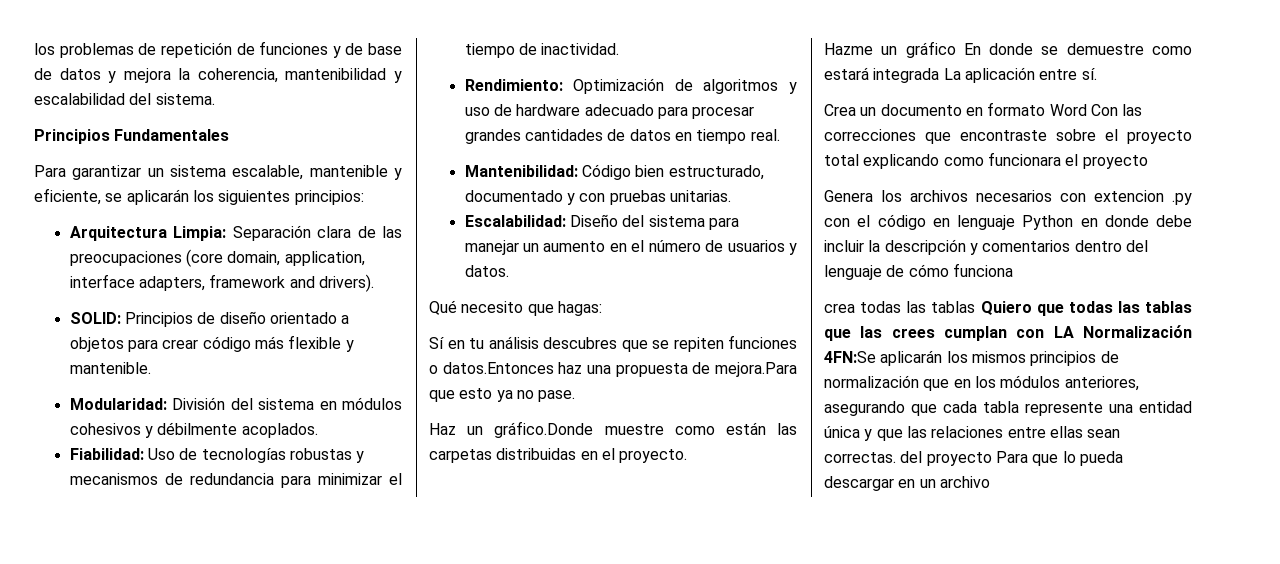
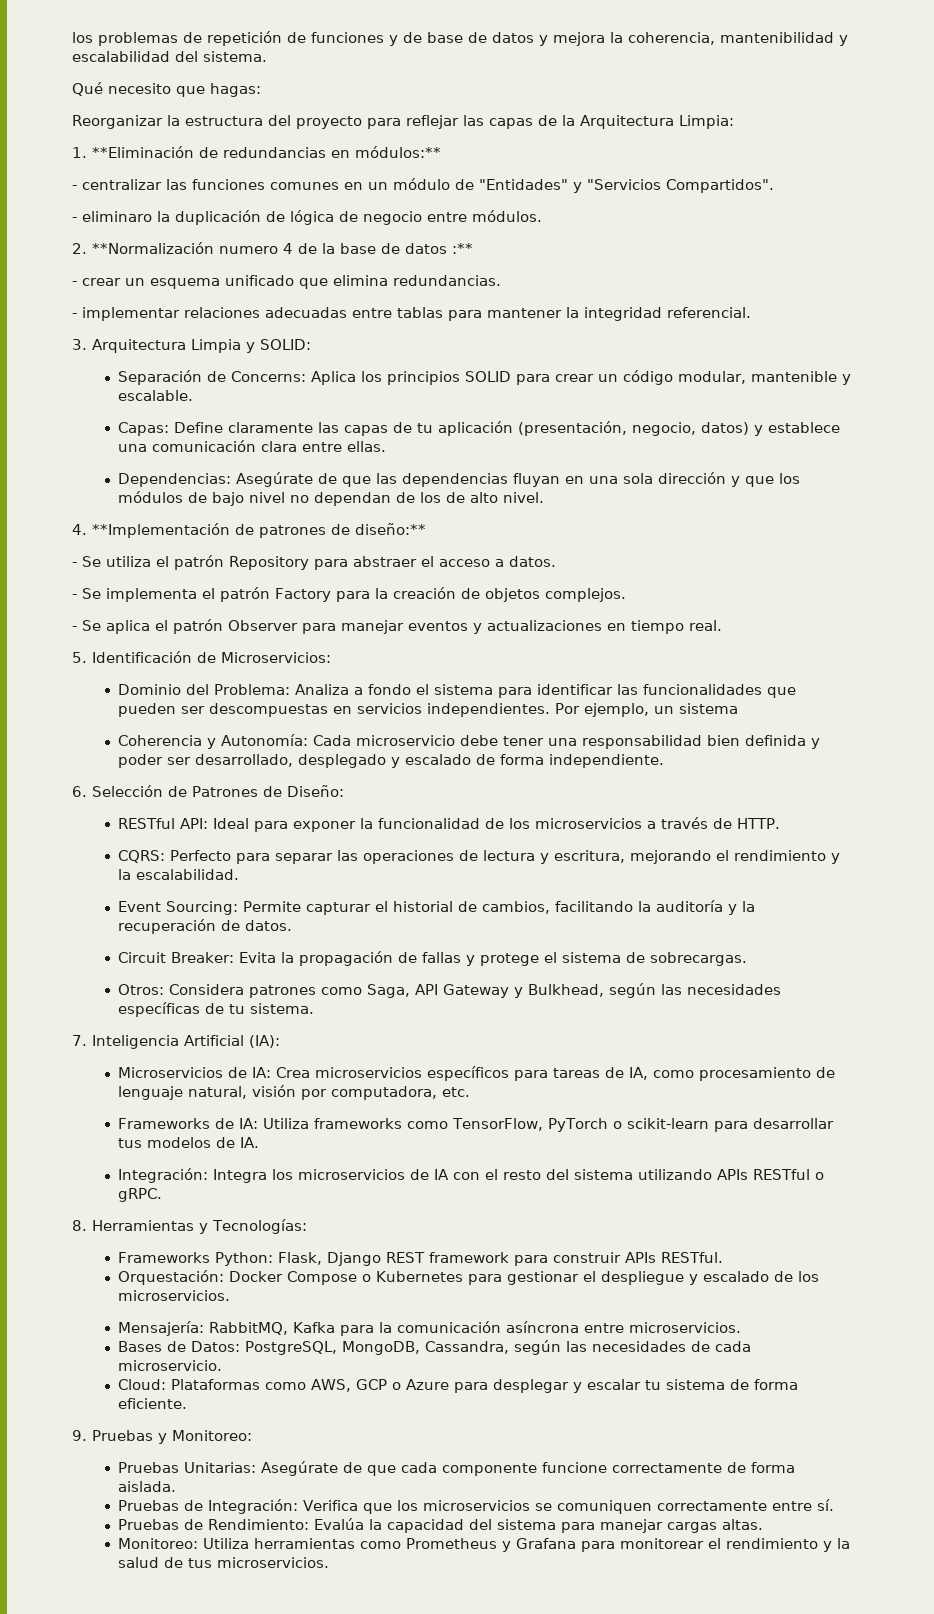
[34,129,230,144] [34,165,402,180] [34,188,364,205] [69,225,402,241] [69,249,365,267] [69,274,374,292] [69,311,350,327] [69,335,354,352] [69,362,151,374] [69,397,402,410] [69,422,318,438] [69,448,365,463] [69,473,402,488] [464,43,620,58] [464,78,797,94] [464,104,755,119] [464,129,780,144] [464,164,764,180] [464,190,731,205] [464,214,739,230] [464,240,797,255] [464,265,509,277] [429,300,602,316] [429,335,797,352] [429,362,798,377] [429,388,576,402] [429,421,797,438] [429,448,688,463] [824,41,1192,58] [824,67,1097,83] [824,102,1143,116] [824,129,1192,144] [824,152,1148,169] [824,190,1192,205] [824,214,1192,230] [824,239,1148,255] [824,263,1013,280] [824,301,1192,316] [824,325,1192,341] [824,350,1119,366] [824,375,1139,391] [824,401,1192,416] [824,426,1121,441] [824,451,1123,466] [824,476,990,491] Principios Fundamentales // Para garantizar un sistema escalable, mantenible y eficiente, se aplicarán los siguientes principios: // Arquitectura Limpia: Separación clara de las preocupaciones (core domain, application, interface adapters, framework and drivers). // SOLID: Principios de diseño orientado a objetos para crear código más flexible y mantenible. // Modularidad: División del sistema en módulos cohesivos y débilmente acoplados. // Fiabilidad: Uso de tecnologías robustas y mecanismos de redundancia para minimizar el tiempo de inactividad. // Rendimiento: Optimización de algoritmos y uso de hardware adecuado para procesar grandes cantidades de datos en tiempo real. // Mantenibilidad: Código bien estructurado, documentado y con pruebas unitarias. // Escalabilidad: Diseño del sistema para manejar un aumento en el número de usuarios y datos. // Qué necesito que hagas: // Sí en tu análisis descubres que se repiten funciones o datos.Entonces haz una propuesta de mejora.Para que esto ya no pase. // Haz un gráfico.Donde muestre como están las carpetas distribuidas en el proyecto. // Hazme un gráfico En donde se demuestre como estará integrada La aplicación entre sí. // Crea un documento en formato Word Con las correcciones que encontraste sobre el proyecto total explicando como funcionara el proyecto // Genera los archivos necesarios con extencion .py con el código en lenguaje Python en donde debe incluir la descripción y comentarios dentro del lenguaje de cómo funciona // crea todas las tablas Quiero que todas las tablas que las crees cumplan con LA Normalización 4FN:Se aplicarán los mismos principios de normalización que en los módulos anteriores, asegurando que cada tabla represente una entidad única y que las relaciones entre ellas sean correctas. del proyecto Para que lo pueda descargar en un archivo -> [72,82,261,97] [72,115,734,129] [72,146,441,158] [72,178,774,193] [72,210,542,225] [72,242,473,254] [72,275,501,289] [72,307,751,321] [72,339,311,353] [118,370,852,385] [118,390,194,401] [118,421,841,436] [118,440,387,452] [118,472,801,487] [118,491,545,506] [72,523,426,538] [72,555,556,570] [72,587,626,602] [72,619,722,634] [72,651,331,663] [118,684,797,698] [118,703,739,717] [118,734,821,749] [118,754,665,768] [72,785,344,797] [118,817,781,832] [118,850,841,864] [118,869,240,880] [118,900,756,915] [118,919,293,934] [118,951,748,966] [118,983,782,998] [118,1002,315,1017] [72,1035,280,1049] [118,1066,836,1081] [118,1085,471,1100] [118,1118,835,1132] [118,1137,260,1148] [118,1168,825,1183] [118,1188,163,1202] [72,1219,307,1234] [118,1252,724,1266] [118,1270,820,1285] [118,1290,231,1301] [118,1321,742,1336] [118,1340,752,1355] [118,1360,223,1371] [118,1379,799,1393] [118,1398,188,1409] [72,1430,252,1444] [118,1461,796,1476] [118,1481,177,1492] [118,1499,835,1514] [118,1518,764,1533] [118,1538,851,1552] [118,1557,330,1568] Qué necesito que hagas: // Reorganizar la estructura del proyecto para reflejar las capas de la Arquitectura Limpia: // 1. **Eliminación de redundancias en módulos:** // - centralizar las funciones comunes en un módulo de "Entidades" y "Servicios Compartidos". // - eliminaro la duplicación de lógica de negocio entre módulos. // 2. **Normalización numero 4 de la base de datos :** // - crear un esquema unificado que elimina redundancias. // - implementar relaciones adecuadas entre tablas para mantener la integridad referencial. // 3. Arquitectura Limpia y SOLID: // Separación de Concerns: Aplica los principios SOLID para crear un código modular, mantenible y escalable. // Capas: Define claramente las capas de tu aplicación (presentación, negocio, datos) y establece una comunicación clara entre ellas. // Dependencias: Asegúrate de que las dependencias fluyan en una sola dirección y que los módulos de bajo nivel no dependan de los de alto nivel. // 4. **Implementación de patrones de diseño:** // - Se utiliza el patrón Repository para abstraer el acceso a datos. // - Se implementa el patrón Factory para la creación de objetos complejos. // - Se aplica el patrón Observer para manejar eventos y actualizaciones en tiempo real. // 5. Identificación de Microservicios: // Dominio del Problema: Analiza a fondo el sistema para identificar las funcionalidades que pueden ser descompuestas en servicios independientes. Por ejemplo, un sistema // Coherencia y Autonomía: Cada microservicio debe tener una responsabilidad bien definida y poder ser desarrollado, desplegado y escalado de forma independiente. // 6. Selección de Patrones de Diseño: // RESTful API: Ideal para exponer la funcionalidad de los microservicios a través de HTTP. // CQRS: Perfecto para separar las operaciones de lectura y escritura, mejorando el rendimiento y la escalabilidad. // Event Sourcing: Permite capturar el historial de cambios, facilitando la auditoría y la recuperación de datos. // Circuit Breaker: Evita la propagación de fallas y protege el sistema de sobrecargas. // Otros: Considera patrones como Saga, API Gateway y Bulkhead, según las necesidades específicas de tu sistema. // 7. Inteligencia Artificial (IA): // Microservicios de IA: Crea microservicios específicos para tareas de IA, como procesamiento de lenguaje natural, visión por computadora, etc. // Frameworks de IA: Utiliza frameworks como TensorFlow, PyTorch o scikit-learn para desarrollar tus modelos de IA. // Integración: Integra los microservicios de IA con el resto del sistema utilizando APIs RESTful o gRPC. // 8. Herramientas y Tecnologías: // Frameworks Python: Flask, Django REST framework para construir APIs RESTful. // Orquestación: Docker Compose o Kubernetes para gestionar el despliegue y escalado de los microservicios. // Mensajería: RabbitMQ, Kafka para la comunicación asíncrona entre microservicios. // Bases de Datos: PostgreSQL, MongoDB, Cassandra, según las necesidades de cada microservicio. // Cloud: Plataformas como AWS, GCP o Azure para desplegar y escalar tu sistema de forma eficiente. // 9. Pruebas y Monitoreo: // Pruebas Unitarias: Asegúrate de que cada componente funcione correctamente de forma aislada. // Pruebas de Integración: Verifica que los microservicios se comuniquen correctamente entre sí. // Pruebas de Rendimiento: Evalúa la capacidad del sistema para manejar cargas altas. // Monitoreo: Utiliza herramientas como Prometheus y Grafana para monitorear el rendimiento y la salud de tus microservicios.

